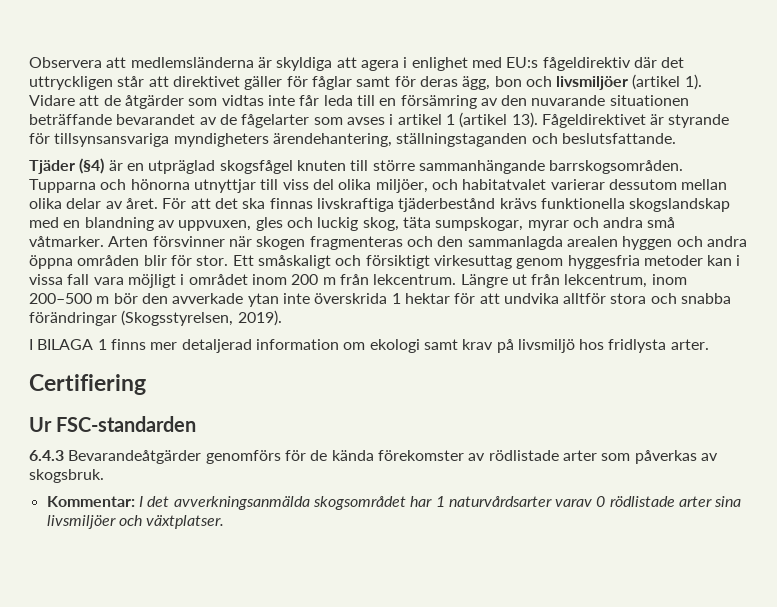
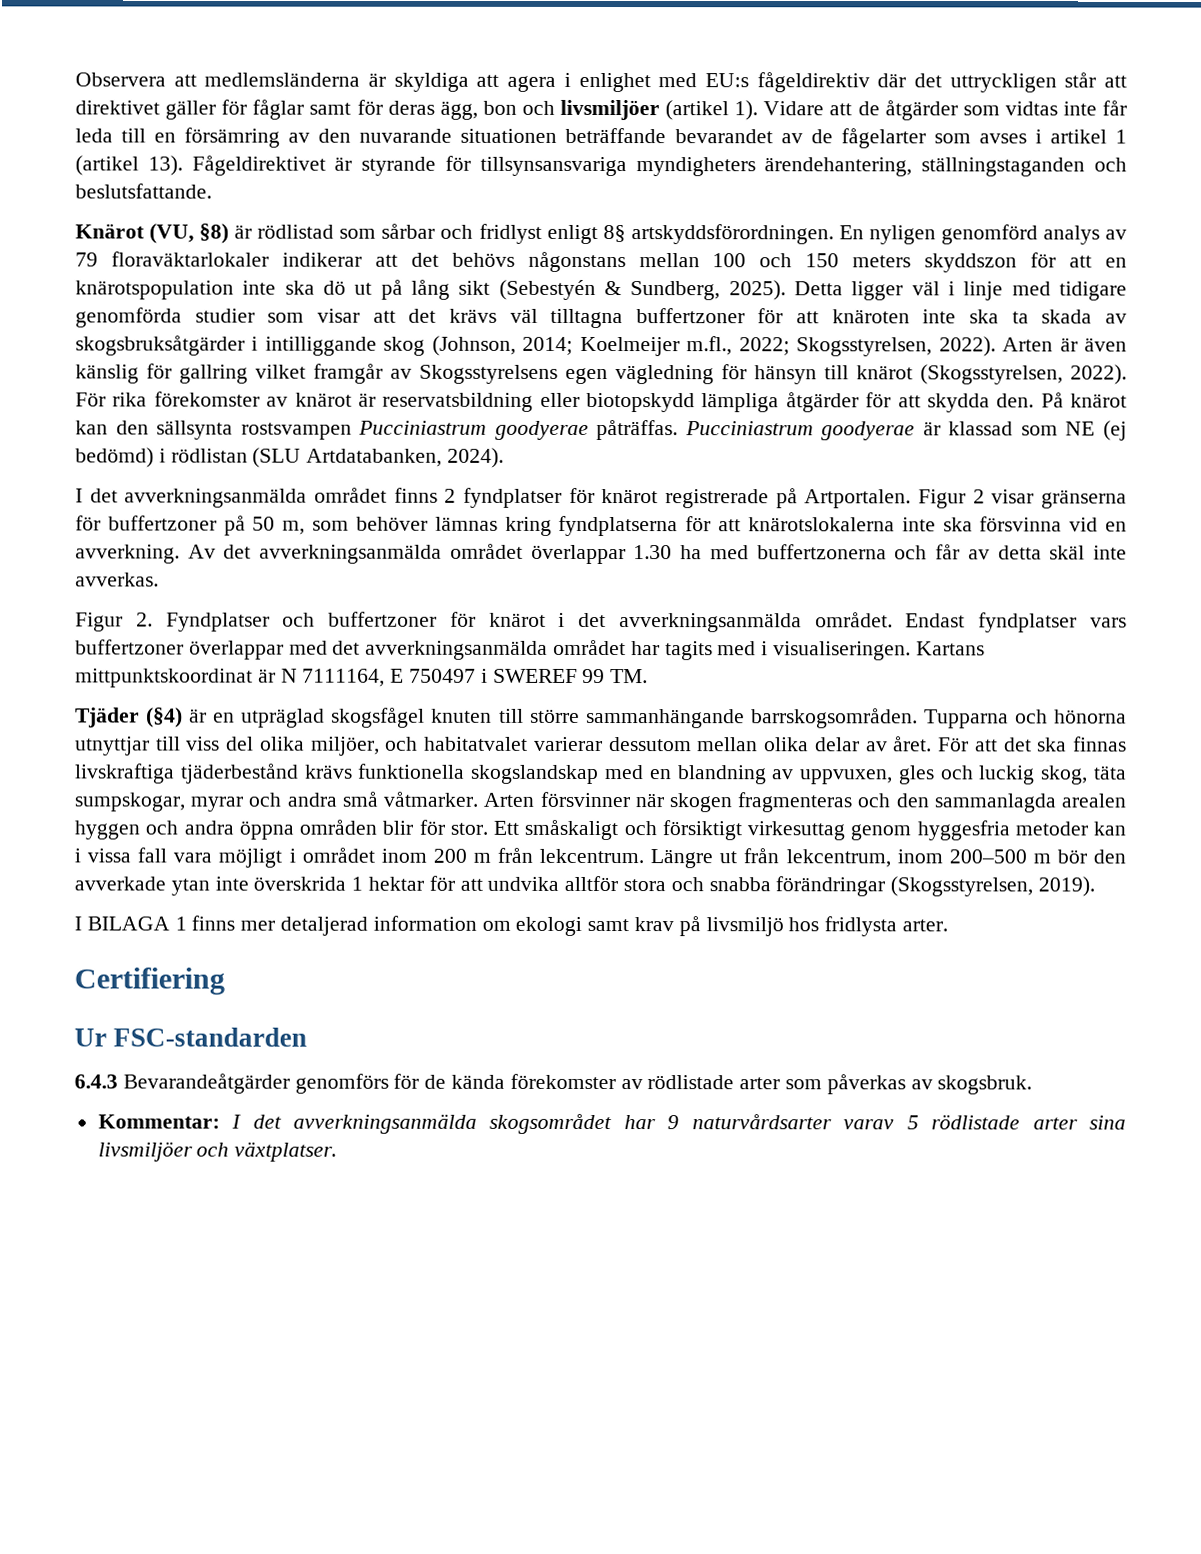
(676, 138) none -> [75,223,1127,245] [75,251,1127,273] [75,279,1128,301] [75,307,1127,329] [75,335,1127,357] [75,363,1127,385] [75,391,1127,413] [75,419,1127,441] [75,447,505,468] [75,487,1127,509] [75,515,1128,537] [75,543,1128,565] [75,572,159,587] [75,611,1127,633] [75,639,985,661] [75,668,649,688] // Knärot (VU, §8) är rödlistad som sårbar och fridlyst enligt 8§ artskyddsförordningen. En nyligen genomförd analys av 79 floraväktarlokaler indikerar att det behövs någonstans mellan 100 och 150 meters skyddszon för att en knärotspopulation inte ska dö ut på lång sikt (Sebestyén & Sundberg, 2025). Detta ligger väl i linje med tidigare genomförda studier som visar att det krävs väl tilltagna buffertzoner för att knäroten inte ska ta skada av skogsbruksåtgärder i intilliggande skog (Johnson, 2014; Koelmeijer m.fl., 2022; Skogsstyrelsen, 2022). Arten är även känslig för gallring vilket framgår av Skogsstyrelsens egen vägledning för hänsyn till knärot (Skogsstyrelsen, 2022). För rika förekomster av knärot är reservatsbildning eller biotopskydd lämpliga åtgärder för att skydda den. På knärot kan den sällsynta rostsvampen Pucciniastrum goodyerae påträffas. Pucciniastrum goodyerae är klassad som NE (ej bedömd) i rödlistan (SLU Artdatabanken, 2024). // I det avverkningsanmälda området finns 2 fyndplatser för knärot registrerade på Artportalen. Figur 2 visar gränserna för buffertzoner på 50 m, som behöver lämnas kring fyndplatserna för att knärotslokalerna inte ska försvinna vid en avverkning. Av det avverkningsanmälda området överlappar 1.30 ha med buffertzonerna och får av detta skäl inte avverkas. // Figur 2. Fyndplatser och buffertzoner för knärot i det avverkningsanmälda området. Endast fyndplatser vars buffertzoner överlappar med det avverkningsanmälda området har tagits med i visualiseringen. Kartans mittpunktskoordinat är N 7111164, E 750497 i SWEREF 99 TM.
[435,496,445,507] 1 -> [667,1115,680,1130] 9
[596,496,606,507] 0 -> [906,1115,919,1130] 5

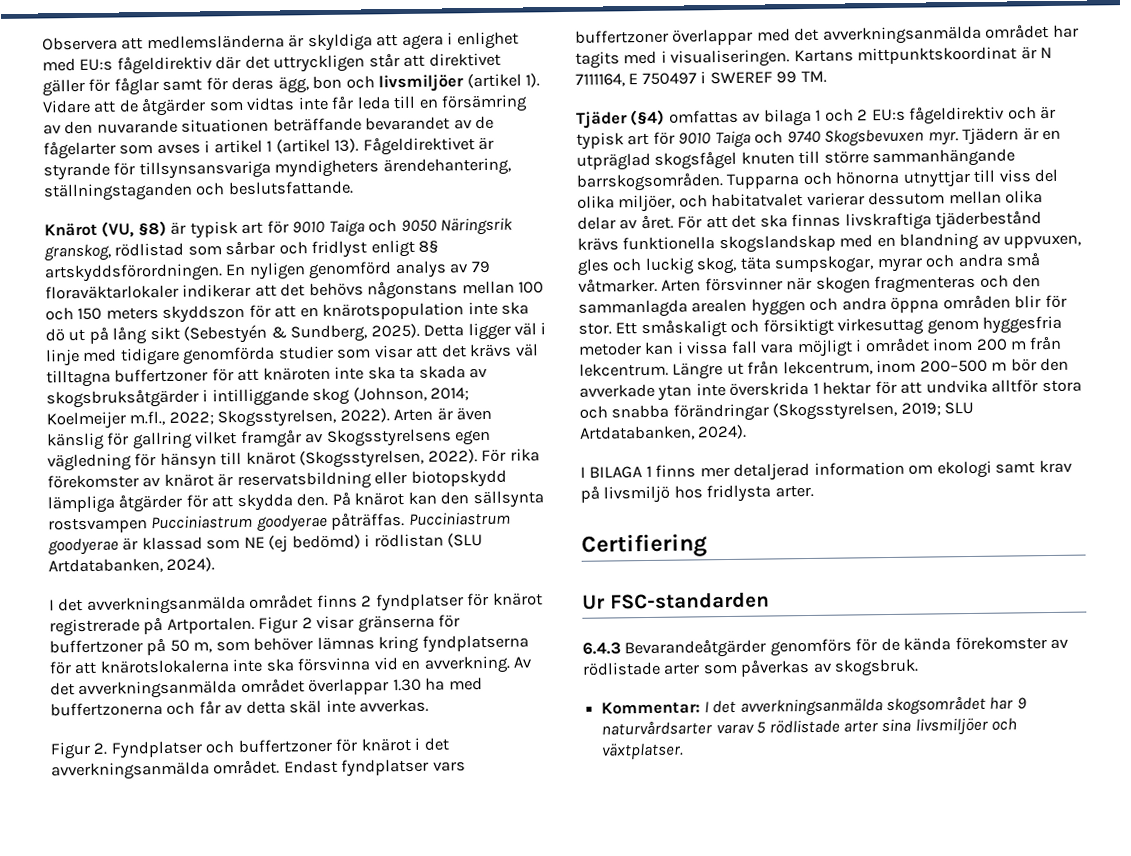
(253, 231) none -> [189,217,514,239] [44,243,111,262] typisk art för 9010 Taiga och 9050 Näringsrik granskog,
(184, 717) none -> [668,105,1057,127] [576,127,1020,150] omfattas av bilaga 1 och 2 EU:s fågeldirektiv och är typisk art för 9010 Taiga och 9740 Skogsbevuxen myr. Tjädern
[1038,876,1096,897] 2019). -> [900,401,975,416] [579,424,748,441] 2019; SLU Artdatabanken, 2024).

